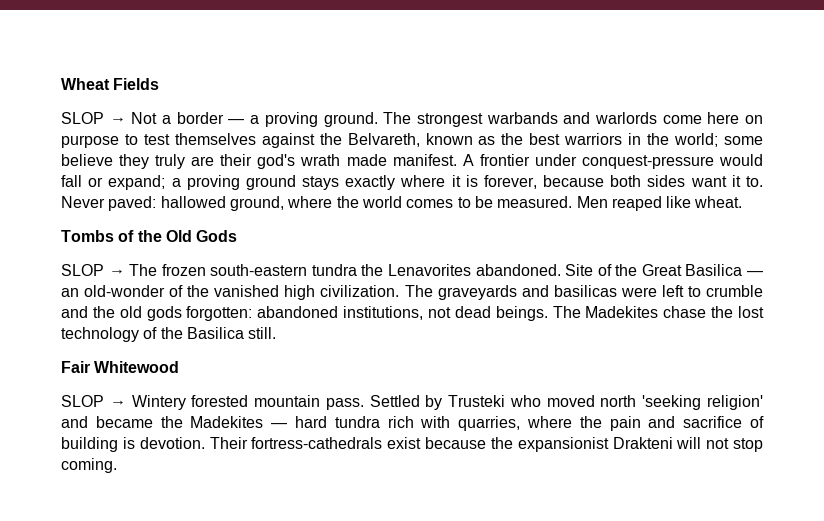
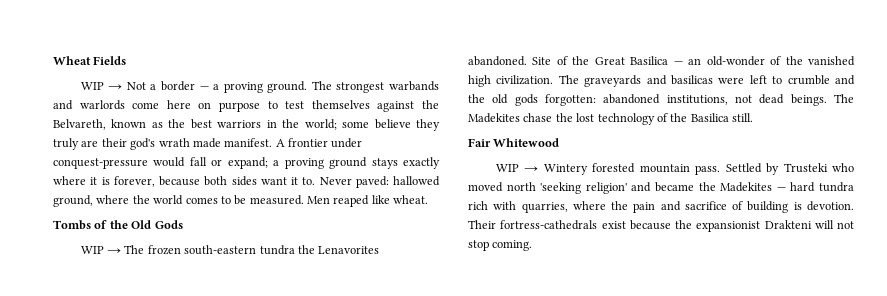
[61,112,104,124] SLOP -> [80,82,104,90] WIP
[61,264,104,276] SLOP -> [80,246,104,254] WIP
[61,395,104,407] SLOP -> [495,164,519,172] WIP

